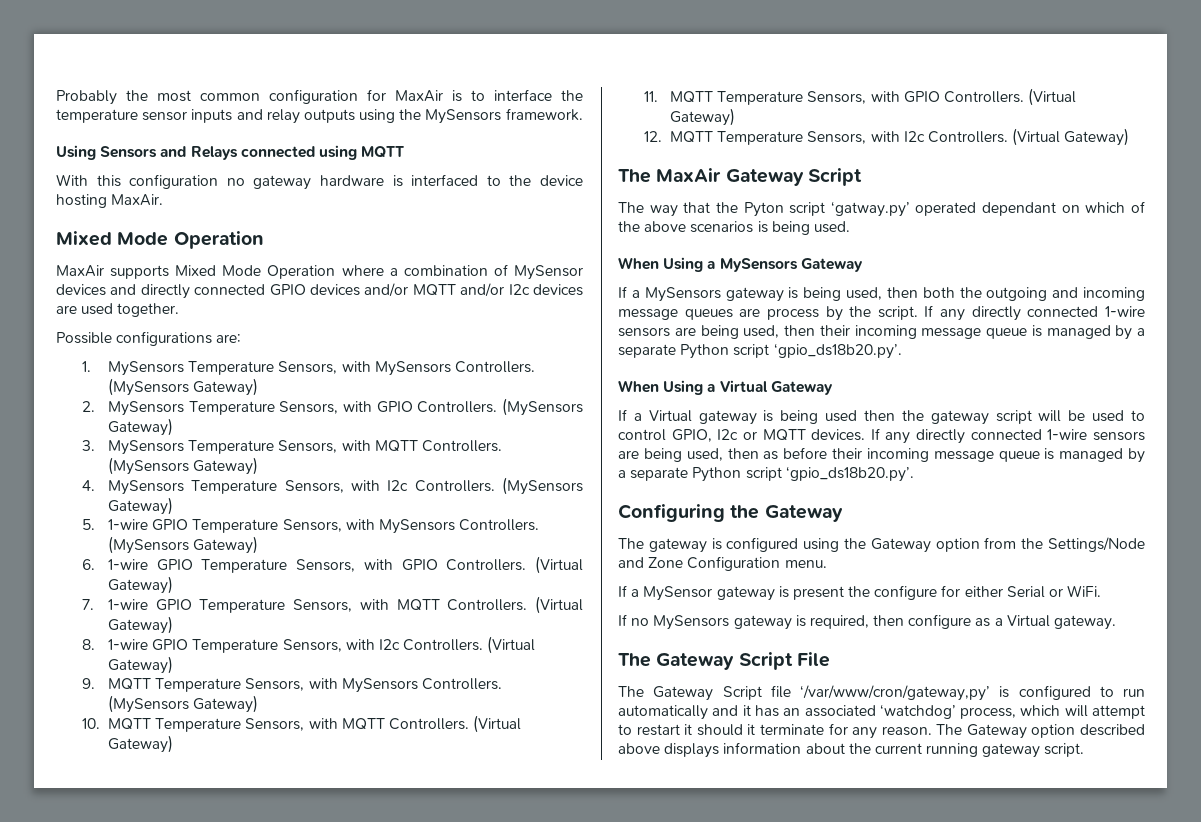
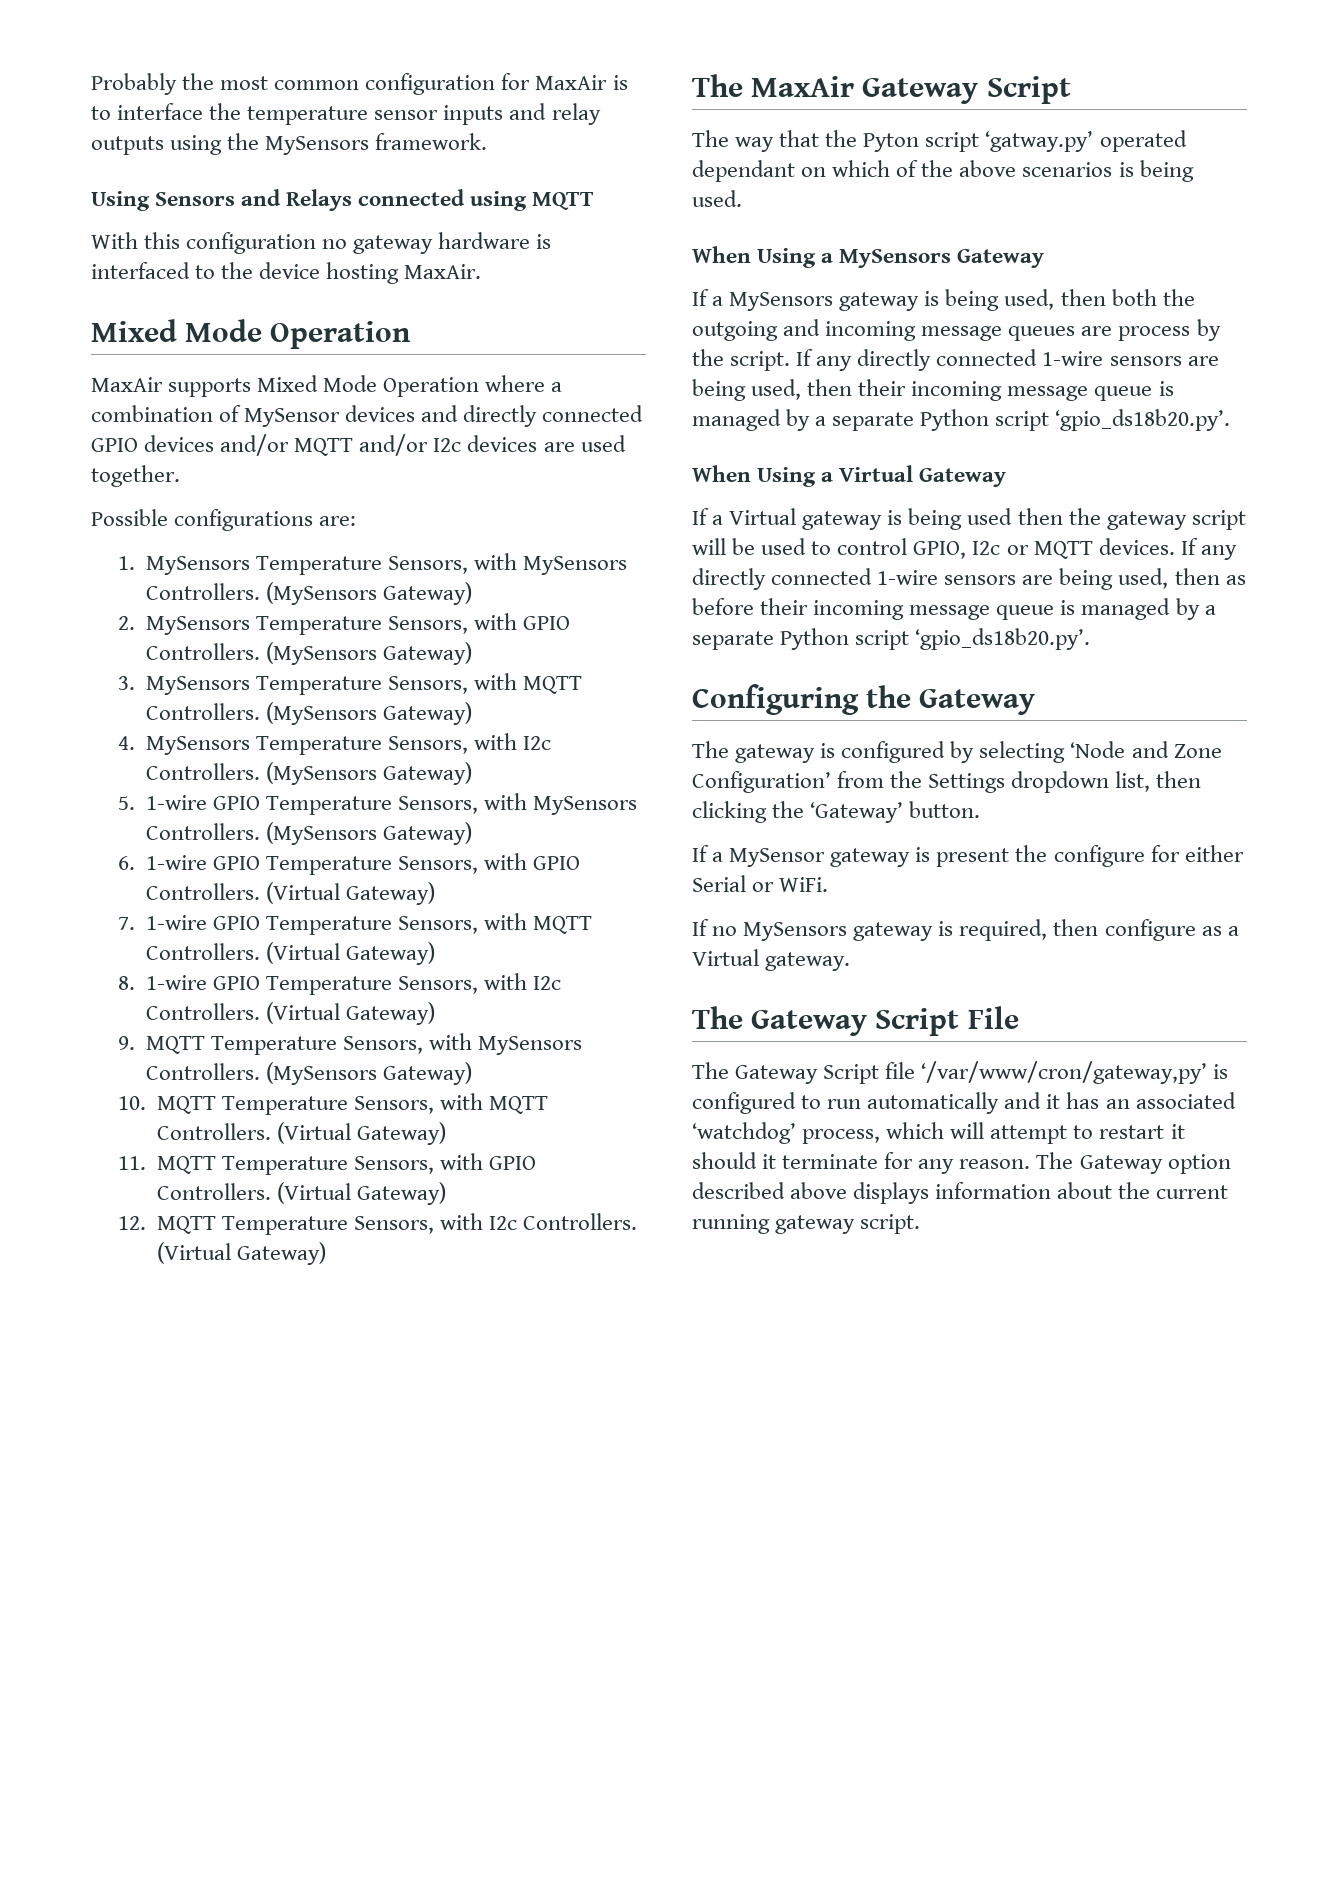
[803,537,1145,553] [618,556,827,571] using the Gateway option from the Settings/Node and Zone Configuration menu. -> [950,741,1222,763] [692,771,1202,793] [692,801,981,823] by selecting ‘Node and Zone Configuration’ from the Settings dropdown list, then clicking the ‘Gateway’ button.

